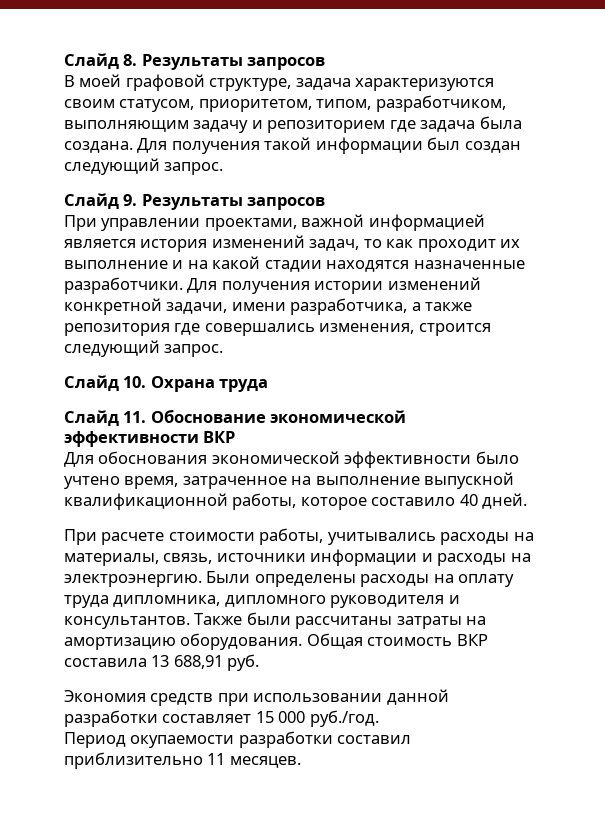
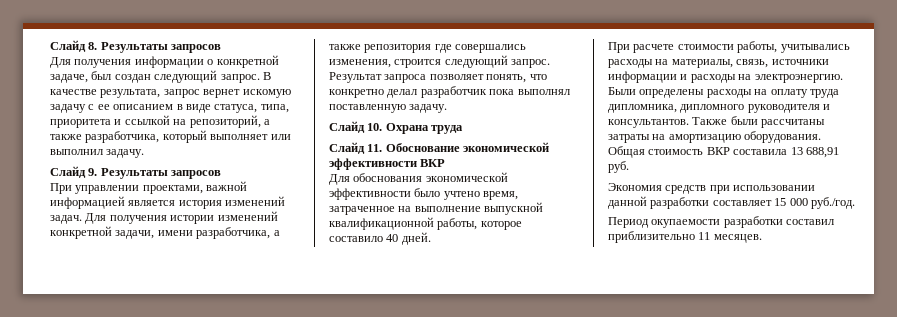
[64,74,495,91] [64,95,506,112] [64,116,522,133] [64,137,521,154] [64,158,224,175] В моей графовой структуре, задача характеризуются своим статусом, приоритетом, типом, разработчиком, выполняющим задачу и репозиторием где задача была создана. Для получения такой информации был создан следующий запрос. -> [50,55,279,68] [50,70,271,83] [50,89,291,98] [50,104,289,113] [50,115,270,128] [50,130,291,143] [50,149,145,158] Для получения информации о конкретной задаче, был создан следующий запрос. В качестве результата, запрос вернет искомую задачу с ее описанием в виде статуса, типа, приоритета и ссылкой на репозиторий, а также разработчика, который выполняет или выполнил задачу.
[309,239,521,252] [64,256,525,272] [64,277,183,294] задач, то как проходит их выполнение и на какой стадии находятся назначенные разработчики. -> [50,215,82,224] задач.
(224, 350) none -> [329,72,547,83] [329,86,570,98] [329,104,448,113] Результат запроса позволяет понять, что конкретно делал разработчик пока выполнял поставленную задачу.

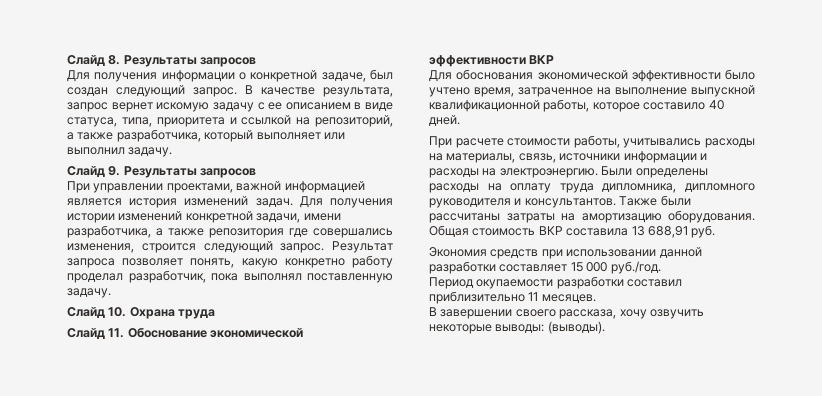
[529,74,547,80] [329,86,487,98] что конкретно делал разработчик -> [241,255,393,268] [67,270,206,283] какую конкретно работу проделал разработчик,
(762, 238) none -> [429,307,704,319] [429,321,605,334] // В завершении своего рассказа, хочу озвучить некоторые выводы: (выводы).

